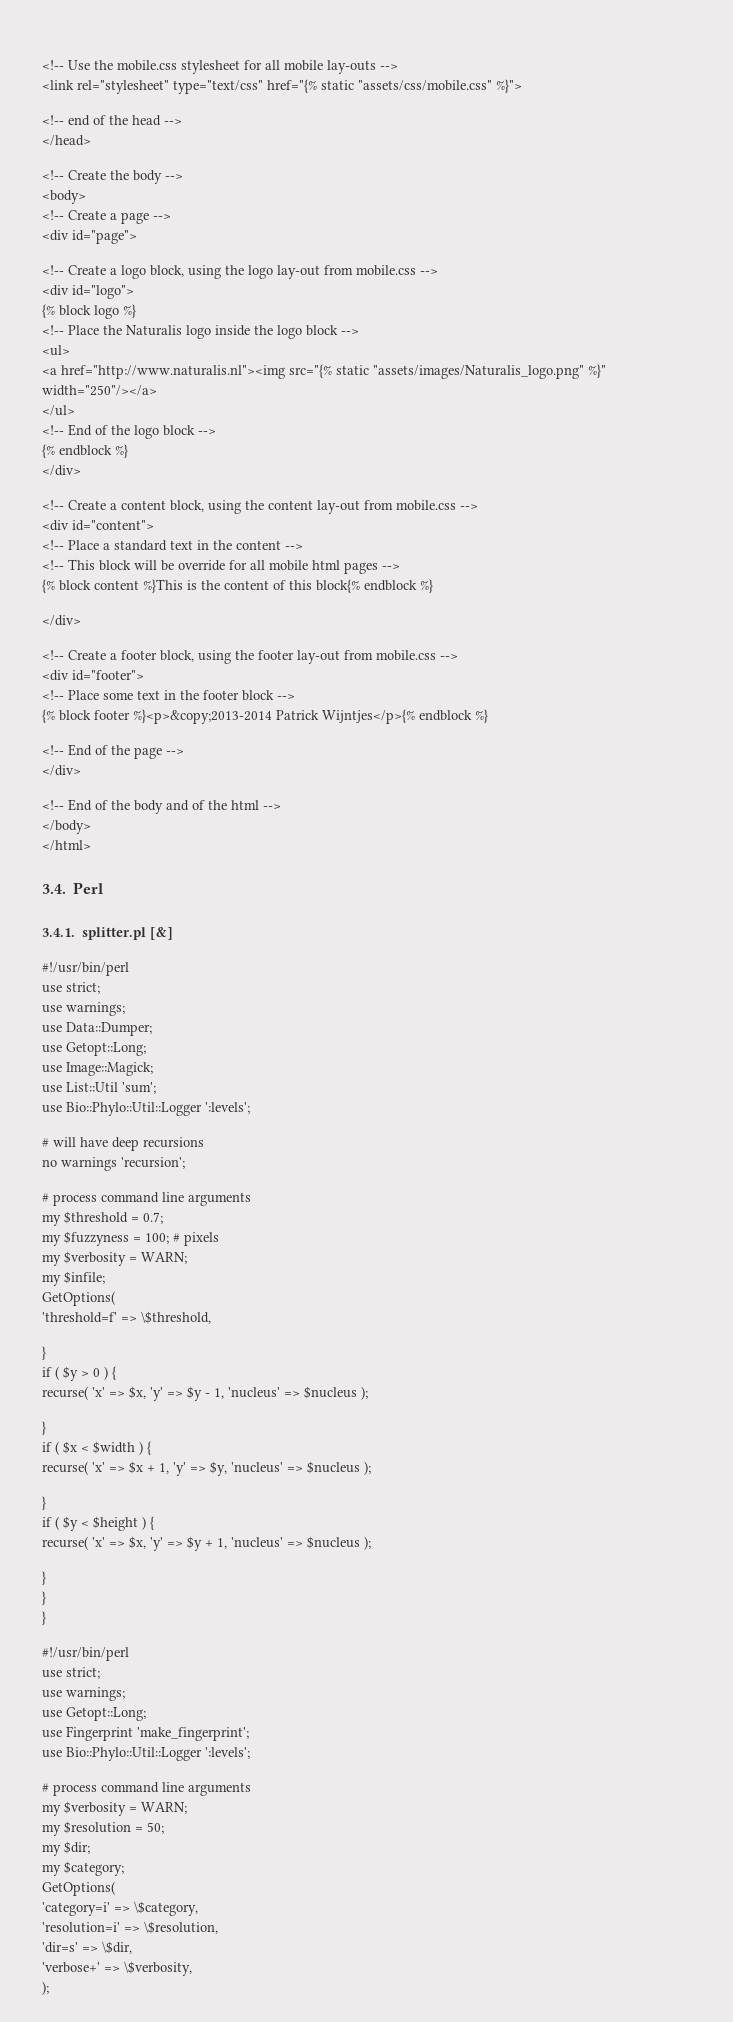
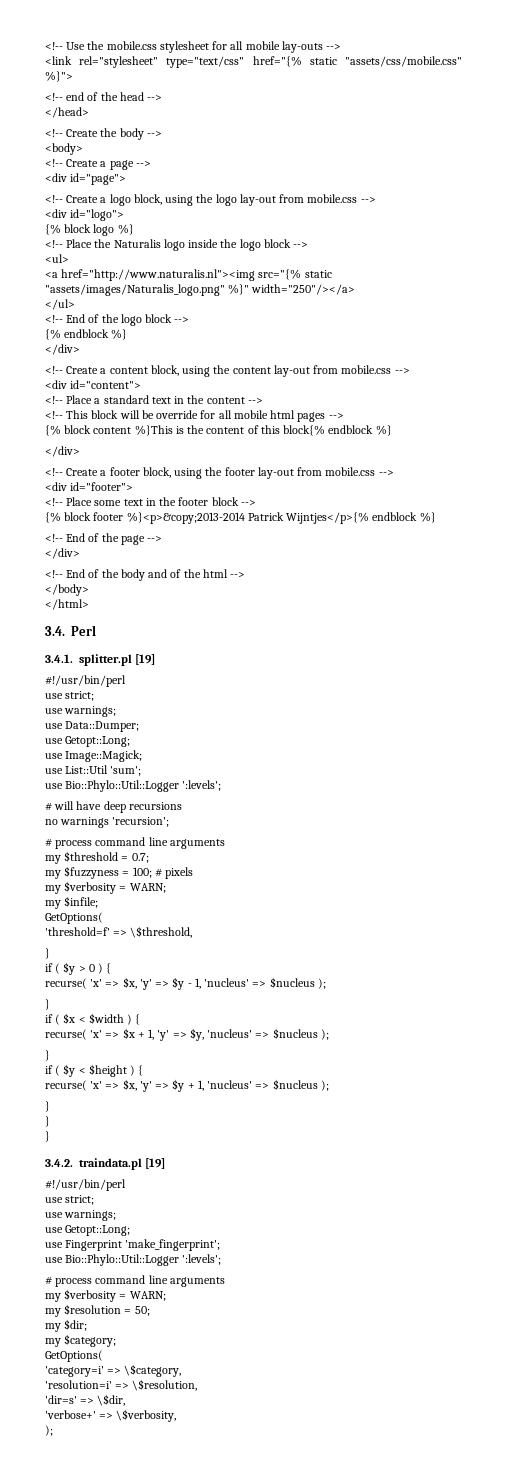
[150,927,174,940] [&] -> [135,654,156,665] [19]
(46, 1618) none -> [45,1158,166,1170] // 3.4.2. traindata.pl [19]

